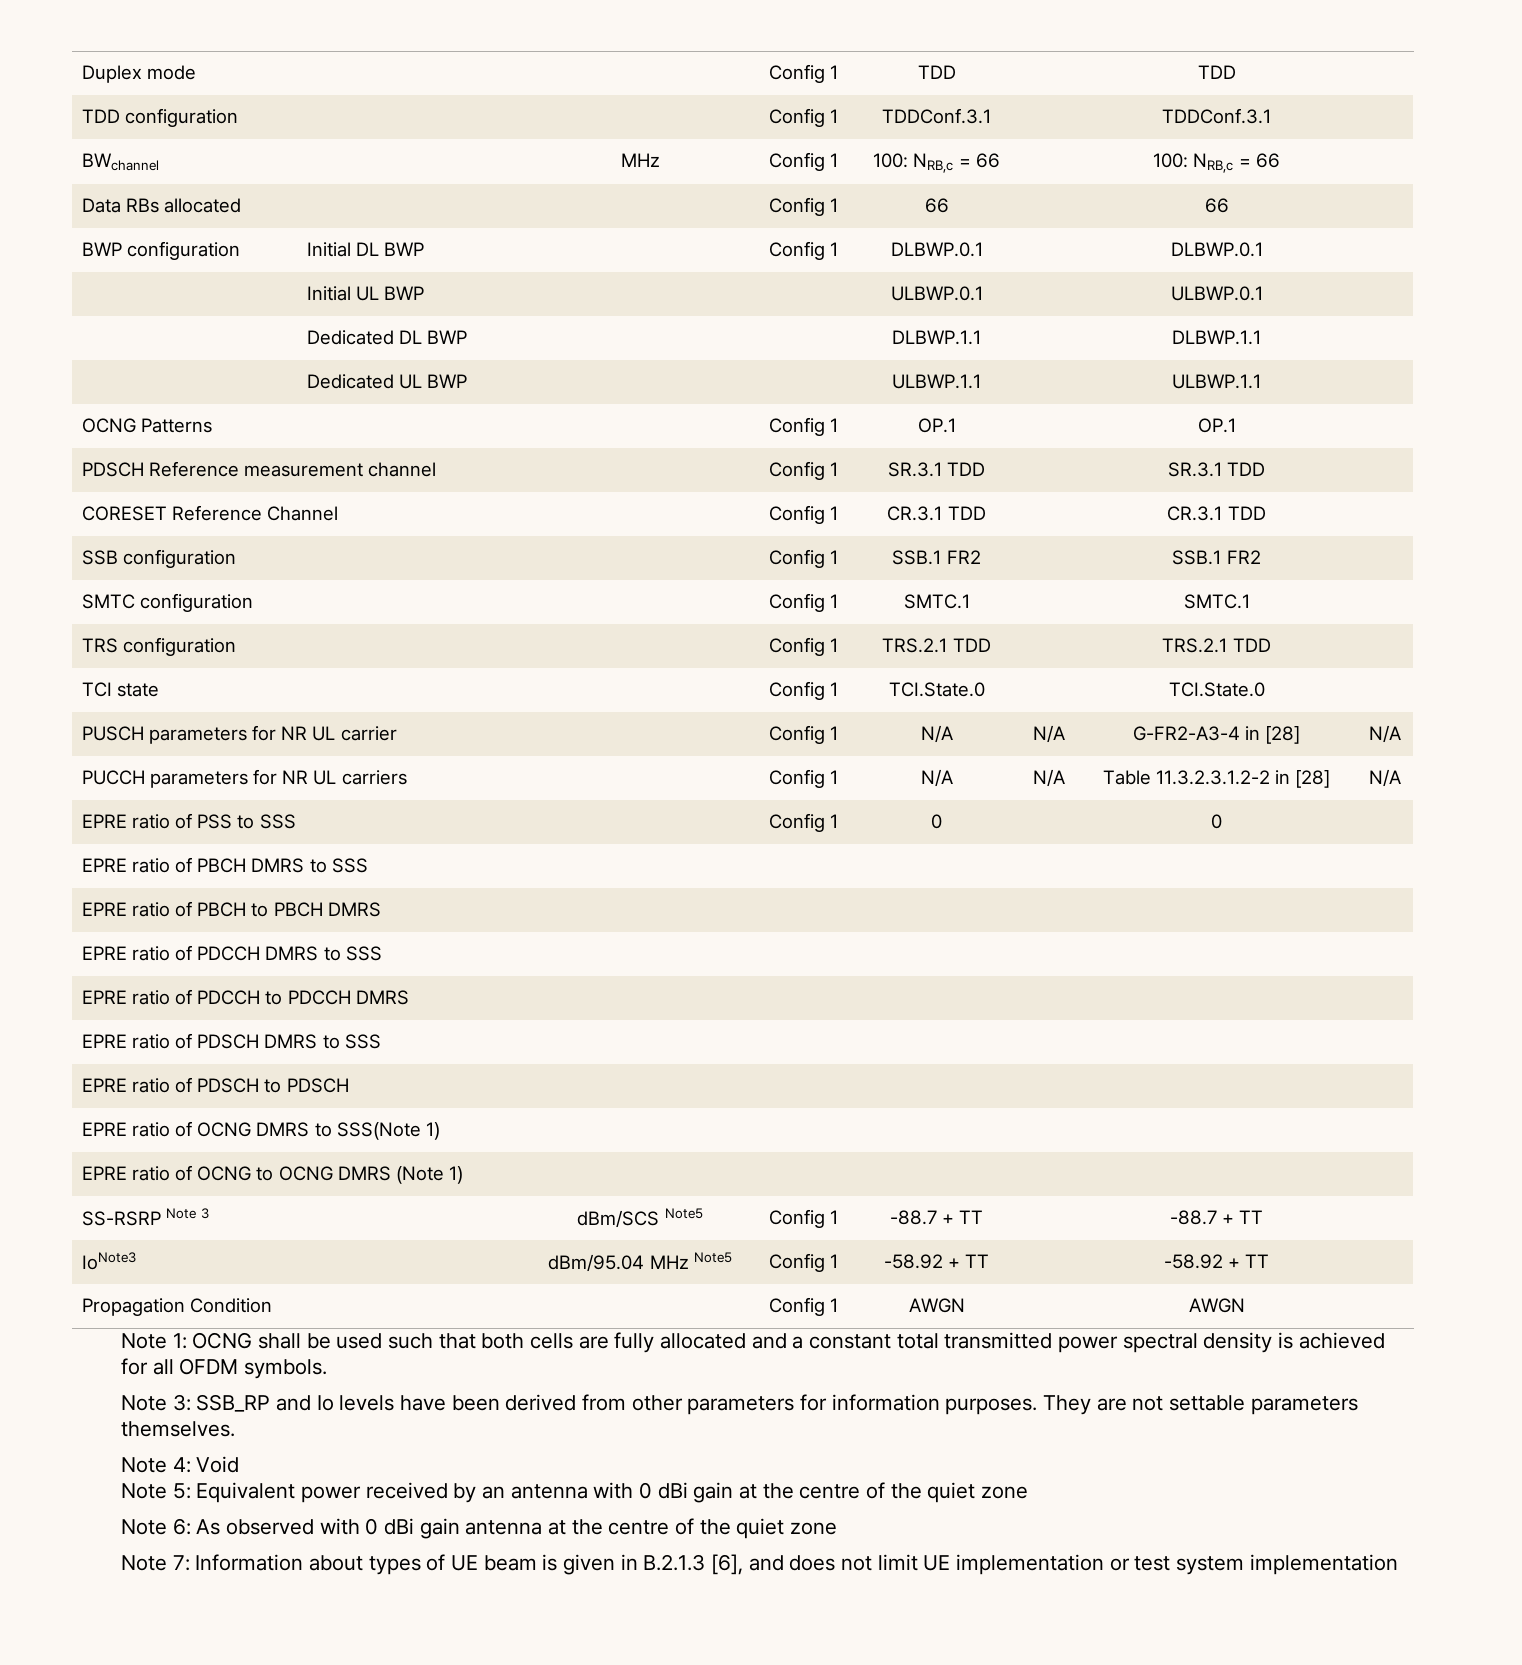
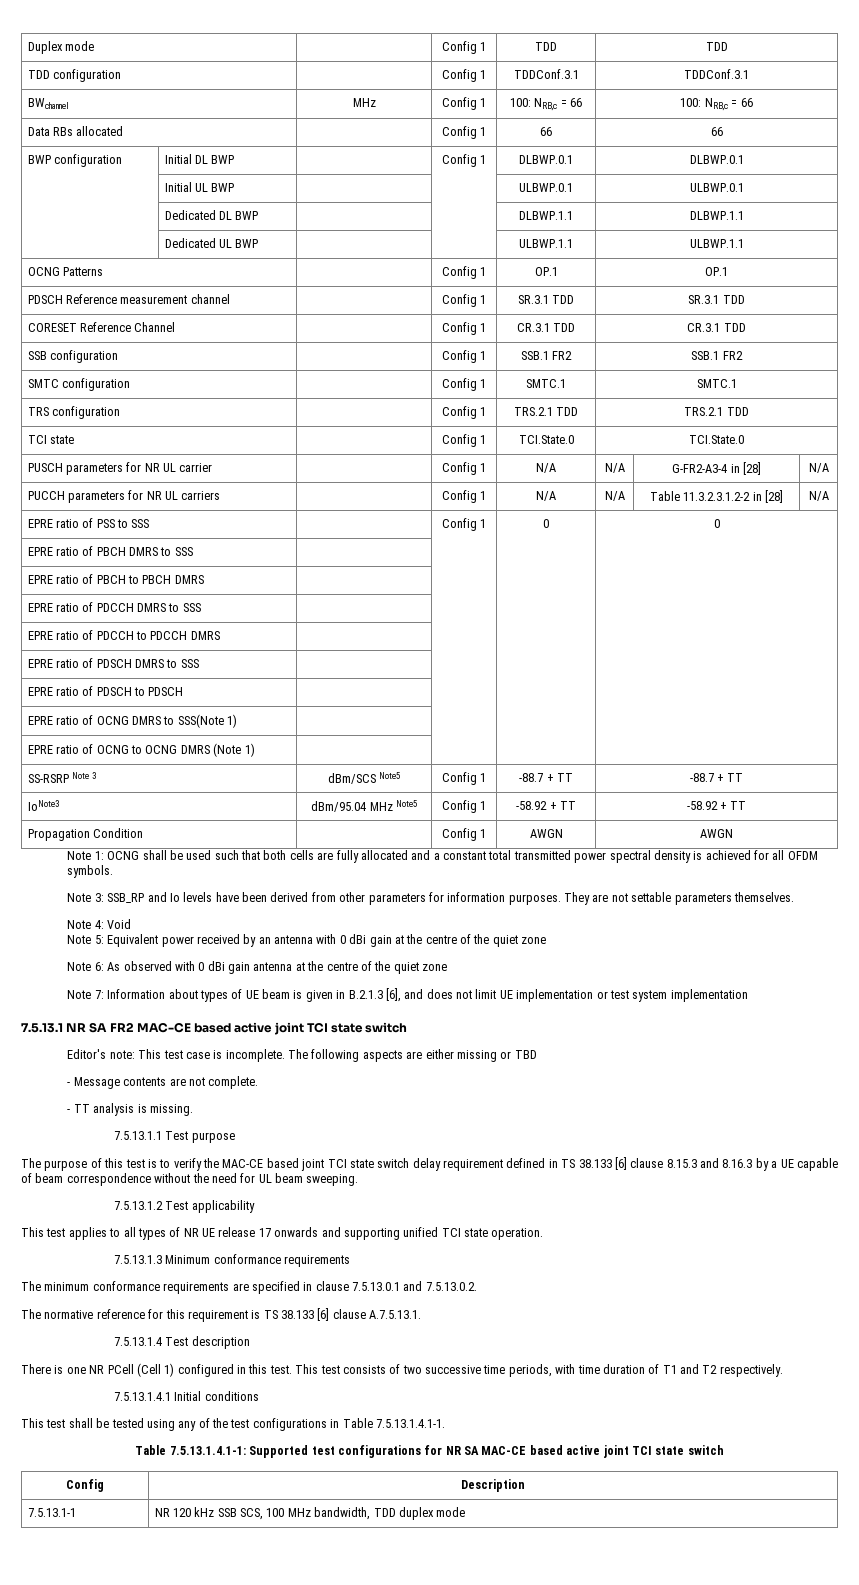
(1398, 1564) none -> [21,1022,408,1035] [67,1049,537,1062] [67,1076,259,1089] [67,1103,193,1116] [113,1131,235,1143] [21,1157,838,1171] [21,1173,359,1186] [113,1200,255,1213] [21,1227,544,1240] [113,1254,350,1267] [21,1281,477,1294] [21,1308,422,1322] [113,1336,250,1349] [21,1363,783,1377] [113,1391,259,1401] [21,1418,445,1431] [135,1445,724,1458] [66,1479,104,1492] [461,1479,525,1492] [27,1508,76,1517] [154,1507,466,1520] // 7.5.13.1 NR SA FR2 MAC-CE based active joint TCI state switch // Editor's note: This test case is incomplete. The following aspects are either missing or TBD // - Message contents are not complete. // - TT analysis is missing. // 7.5.13.1.1 Test purpose // The purpose of this test is to verify the MAC-CE based joint TCI state switch delay requirement defined in TS 38.133 [6] clause 8.15.3 and 8.16.3 by a UE capable of beam correspondence without the need for UL beam sweeping. // 7.5.13.1.2 Test applicability // This test applies to all types of NR UE release 17 onwards and supporting unified TCI state operation. // 7.5.13.1.3 Minimum conformance requirements // The minimum conformance requirements are specified in clause 7.5.13.0.1 and 7.5.13.0.2. // The normative reference for this requirement is TS 38.133 [6] clause A.7.5.13.1. // 7.5.13.1.4 Test description // There is one NR PCell (Cell 1) configured in this test. This test consists of two successive time periods, with time duration of T1 and T2 respectively. // 7.5.13.1.4.1 Initial conditions // This test shall be tested using any of the test configurations in Table 7.5.13.1.4.1-1. // Table 7.5.13.1.4.1-1: Supported test configurations for NR SA MAC-CE based active joint TCI state switch // Config | Description // 7.5.13.1-1 | NR 120 kHz SSB SCS, 100 MHz bandwidth, TDD duplex mode

